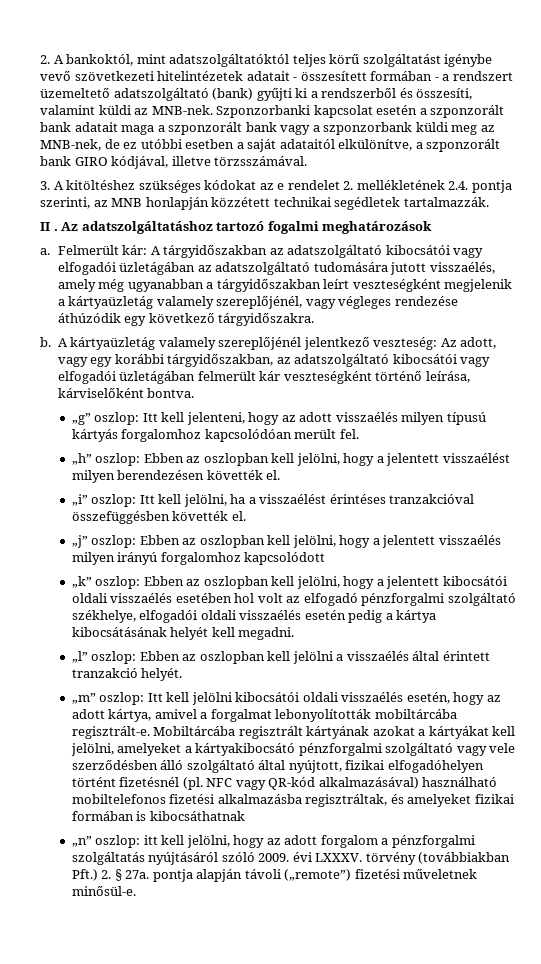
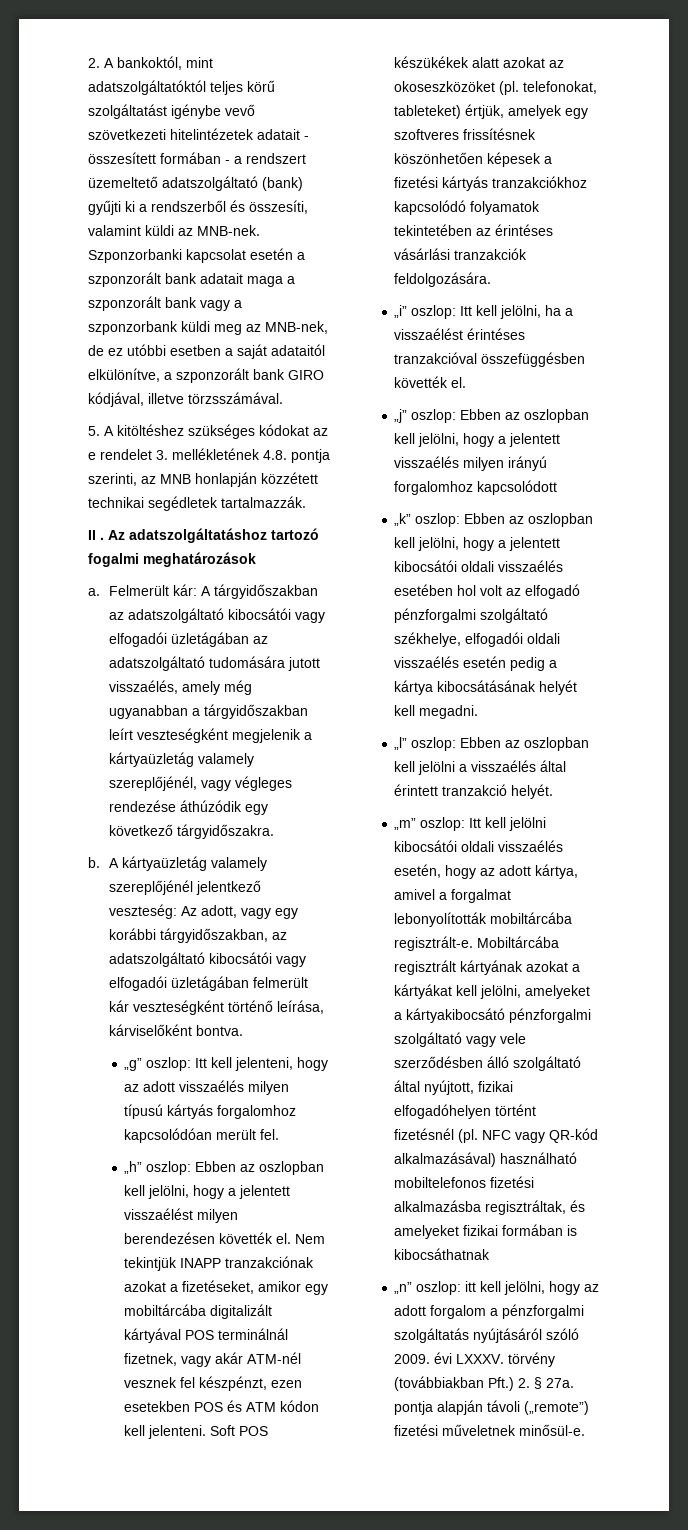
[40,181,50,190] 3. -> [88,426,100,436] 5.
[343,180,469,190] 2. mellékletének 2.4. -> [156,448,287,460] 3. mellékletének 4.8.
(281, 475) none -> [295,1234,326,1244] [124,1256,315,1271] [124,1280,329,1295] [124,1304,273,1319] [124,1328,289,1343] [124,1352,302,1367] [124,1376,303,1391] [124,1400,320,1412] [124,1425,269,1439] [394,56,565,68] [394,81,598,95] [394,104,589,119] [394,128,537,140] [394,152,553,167] [394,176,588,191] [394,200,541,215] [394,224,554,236] [394,248,528,260] [394,272,492,287] Nem tekintjük INAPP tranzakciónak azokat a fizetéseket, amikor egy mobiltárcába digitalizált kártyával POS terminálnál fizetnek, vagy akár ATM-nél vesznek fel készpénzt, ezen esetekben POS és ATM kódon kell jelenteni. Soft POS készükékek alatt azokat az okoseszközöket (pl. telefonokat, tableteket) értjük, amelyek egy szoftveres frissítésnek köszönhetően képesek a fizetési kártyás tranzakciókhoz kapcsolódó folyamatok tekintetében az érintéses vásárlási tranzakciók feldolgozására.

